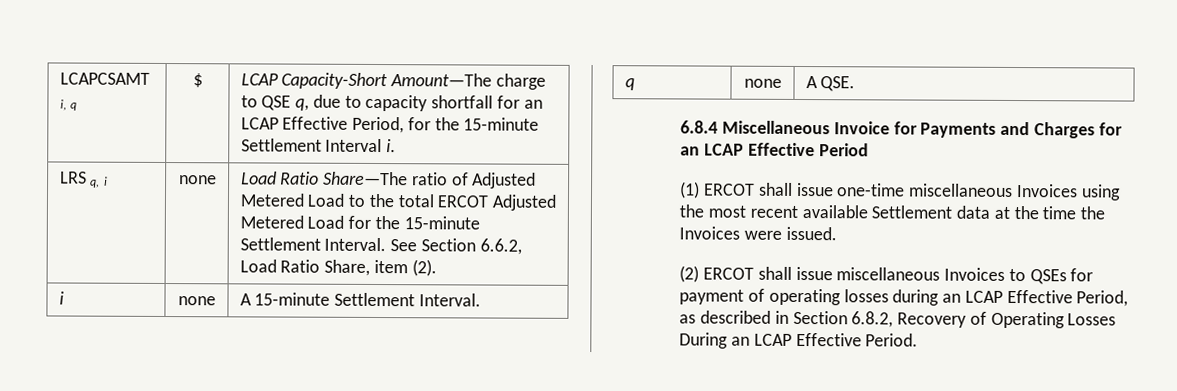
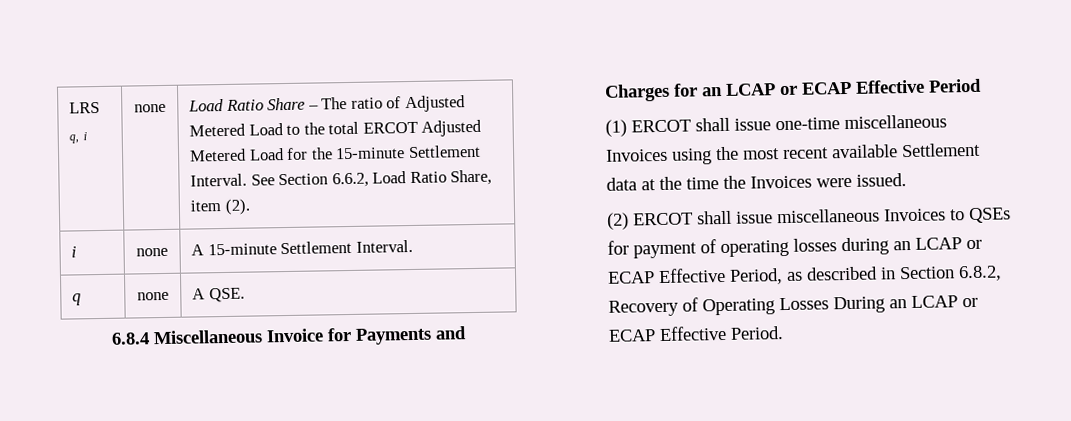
[59,72,150,85] [59,99,78,111] [192,73,203,88] [240,72,546,90] [240,94,543,112] [240,116,540,134] [240,138,397,153] LCAPCSAMT i, q | $ | LCAP Capacity-Short Amount—The charge to QSE q, due to capacity shortfall for an LCAP Effective Period, for the 15-minute Settlement Interval i. // -> (69, 107) none
[323,171,409,186] Share—The -> [267,97,348,111] Share – The
(745, 149) none -> [779,81,852,96] or ECAP
(1003, 296) none -> [965,239,982,250] [606,271,655,284] or ECAP
(792, 339) none -> [961,297,978,308] [607,329,656,342] or ECAP

